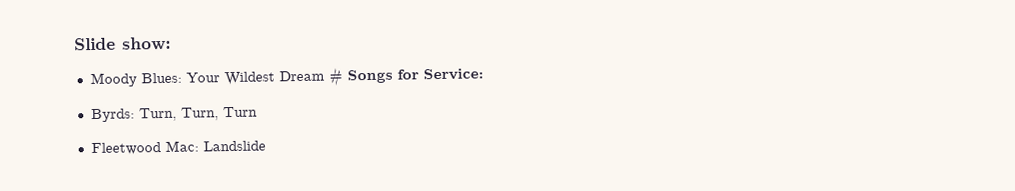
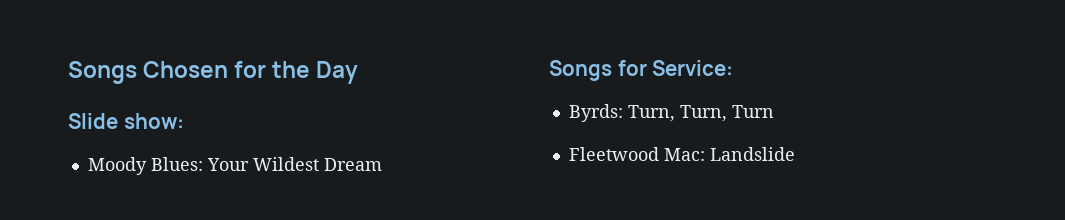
(74, 44) none -> [68,61,359,84] Songs Chosen for the Day //
[328,67,343,87] # -> (382, 164) //

